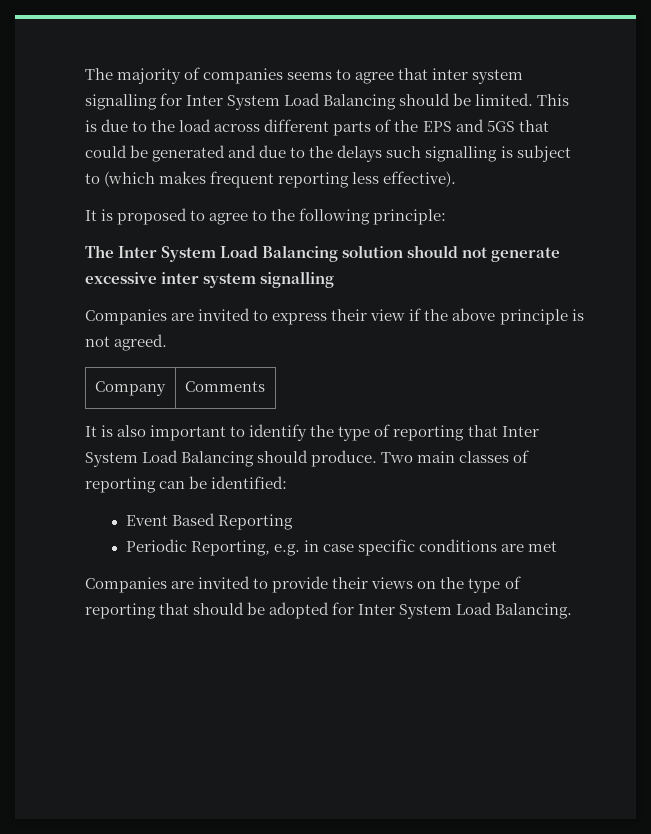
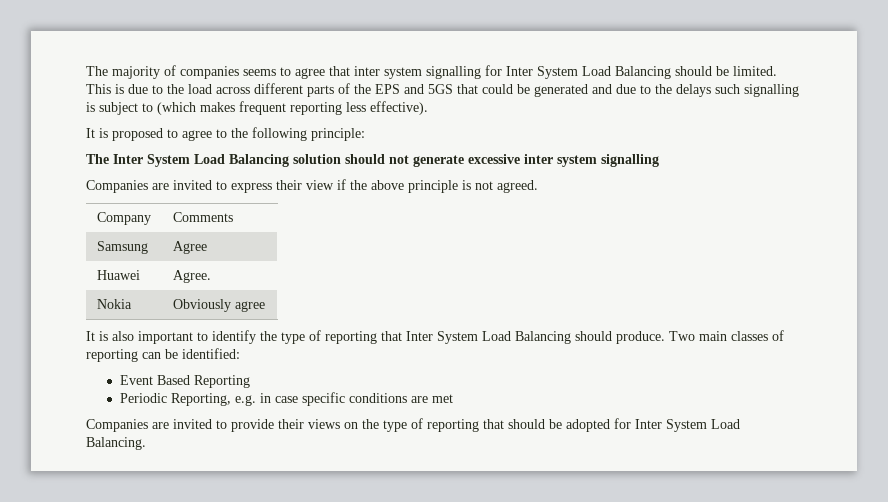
(265, 386) none -> [96,241,148,254] [172,241,207,254] [96,270,140,280] [172,270,211,283] [96,299,132,309] [172,299,265,312] // Samsung | Agree // Huawei | Agree. // Nokia | Obviously agree

